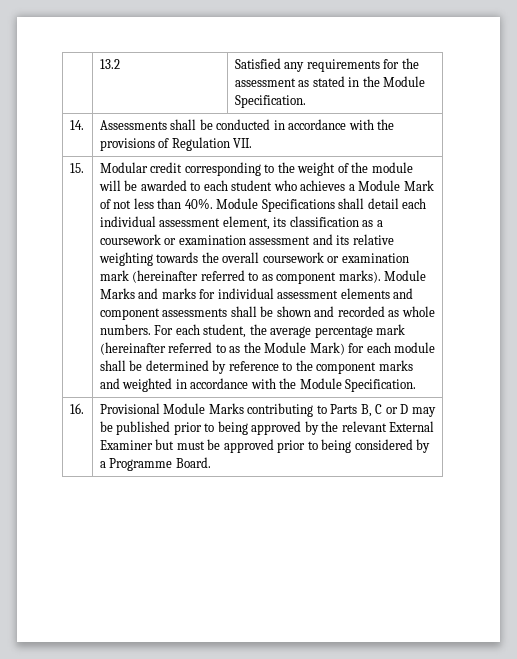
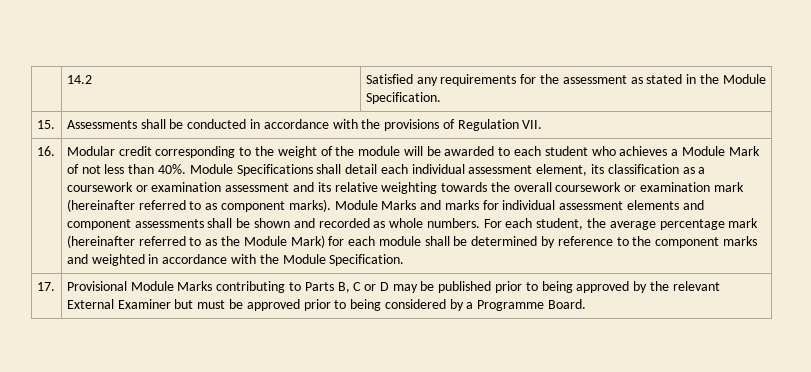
[99,59,120,69] | 13.2 -> [66,75,92,84] | 14.2
[69,120,84,130] 14. -> [36,120,55,129] 15.
[69,163,84,173] 15. -> [36,146,55,156] 16.
[69,403,84,414] 16. -> [36,282,55,291] 17.

